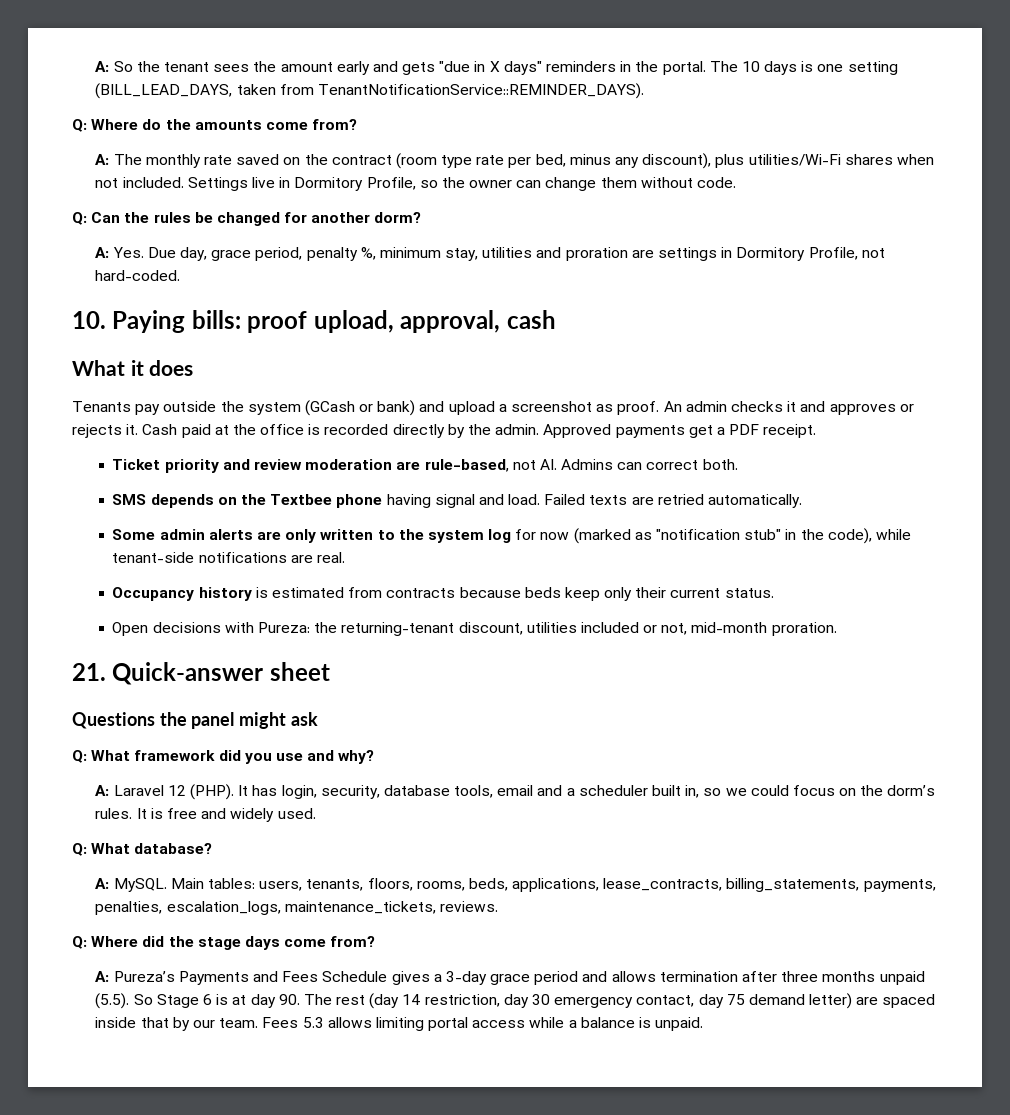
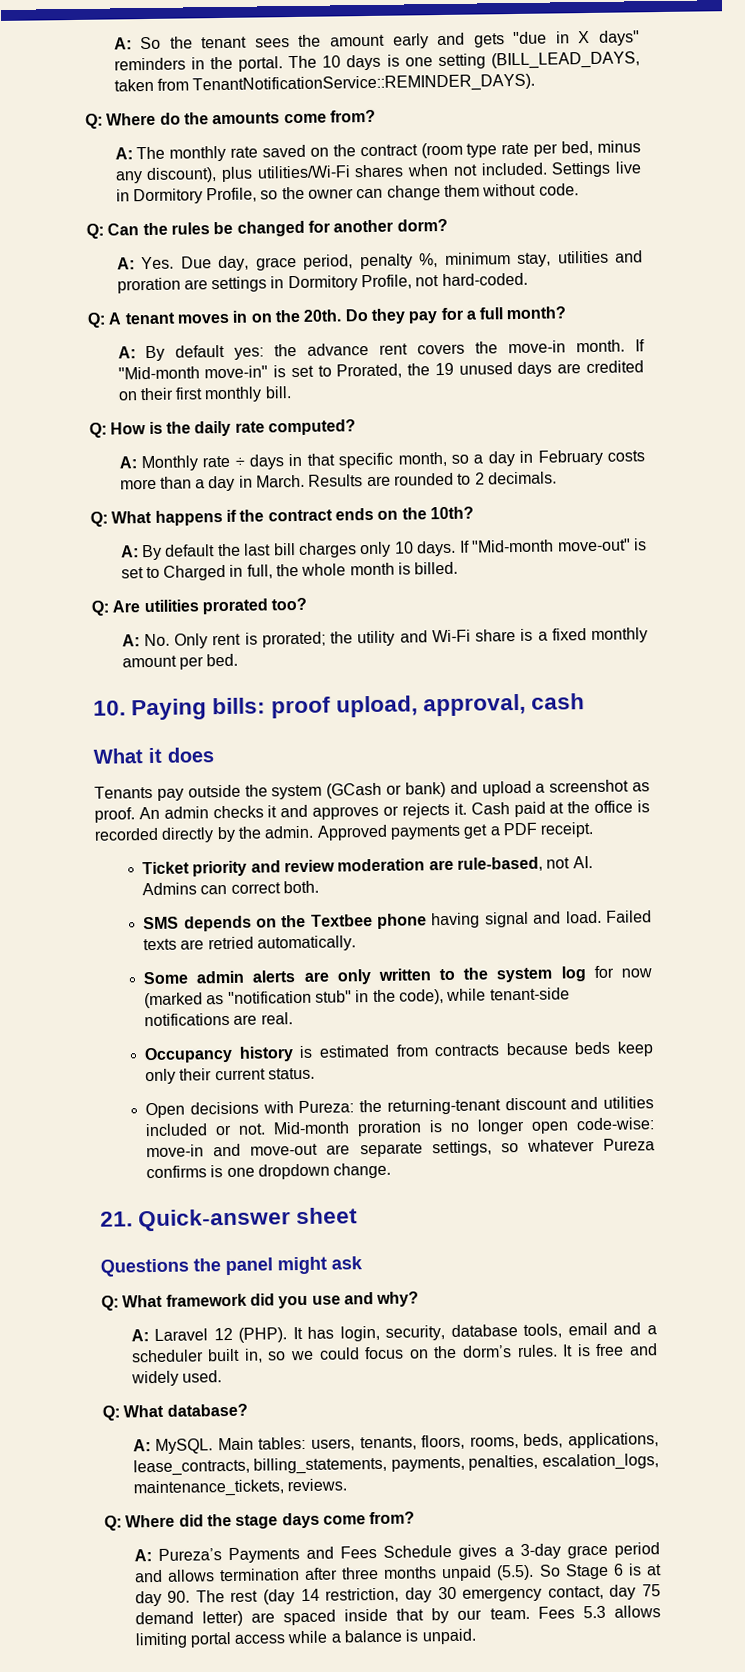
(181, 275) none -> [87,306,567,328] [117,339,646,362] [117,360,645,380] [117,386,292,403] [89,419,356,438] [118,449,645,472] [119,471,558,492] [90,506,474,527] [120,538,647,561] [120,561,459,581] [91,597,308,616] [121,627,648,649] [121,653,239,670] // Q: A tenant moves in on the 20th. Do they pay for a full month? // A: By default yes: the advance rent covers the move-in month. If "Mid-month move-in" is set to Prorated, the 19 unused days are credited on their first monthly bill. // Q: How is the daily rate computed? // A: Monthly rate ÷ days in that specific month, so a day in February costs more than a day in March. Results are rounded to 2 decimals. // Q: What happens if the contract ends on the 10th? // A: By default the last bill charges only 10 days. If "Mid-month move-out" is set to Charged in full, the whole month is billed. // Q: Are utilities prorated too? // A: No. Only rent is prorated; the utility and Wi-Fi share is a fixed monthly amount per bed.
[458,622,523,635] discount, -> [504,1096,599,1111] discount and
[661,622,837,636] not, mid-month proration. -> [238,1117,656,1137] [146,1138,656,1158] [146,1162,392,1180] not. Mid-month proration is no longer open code-wise: move-in and move-out are separate settings, so whatever Pureza confirms is one dropdown change.

